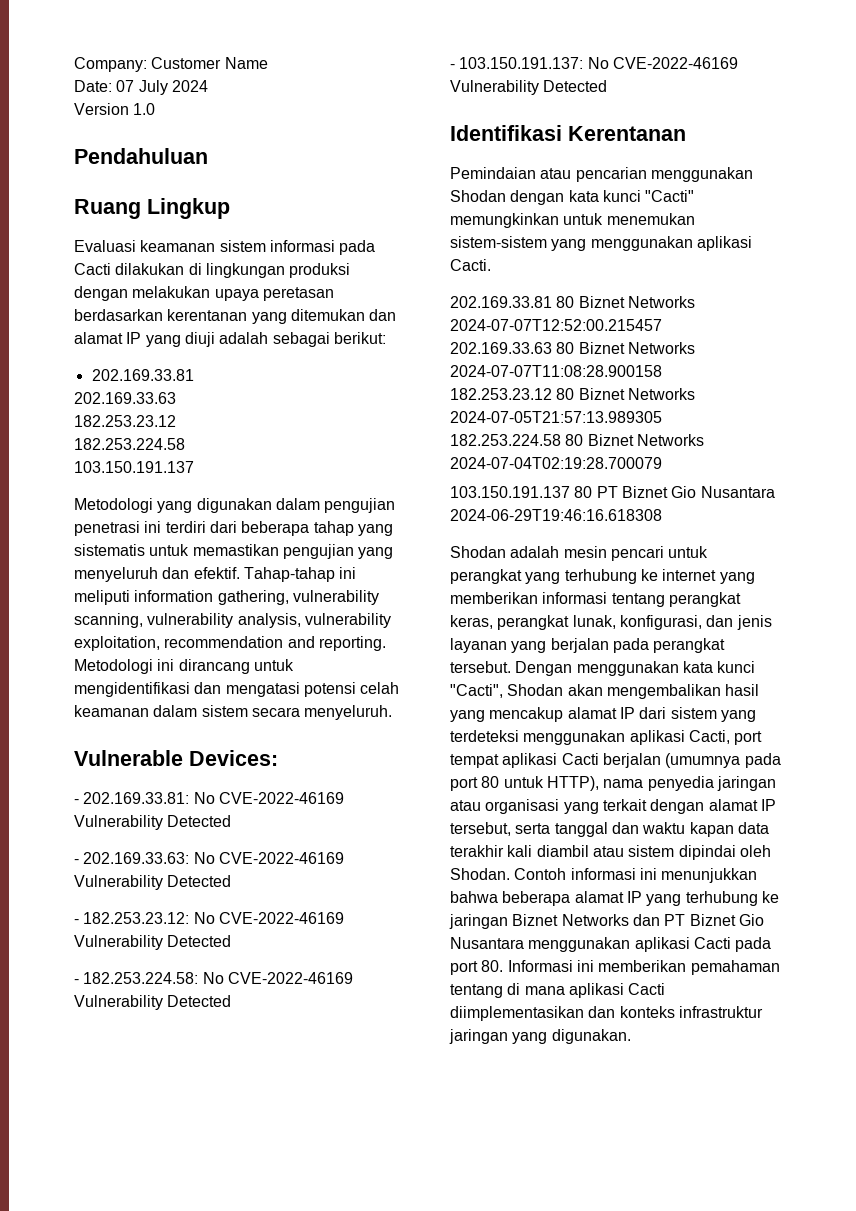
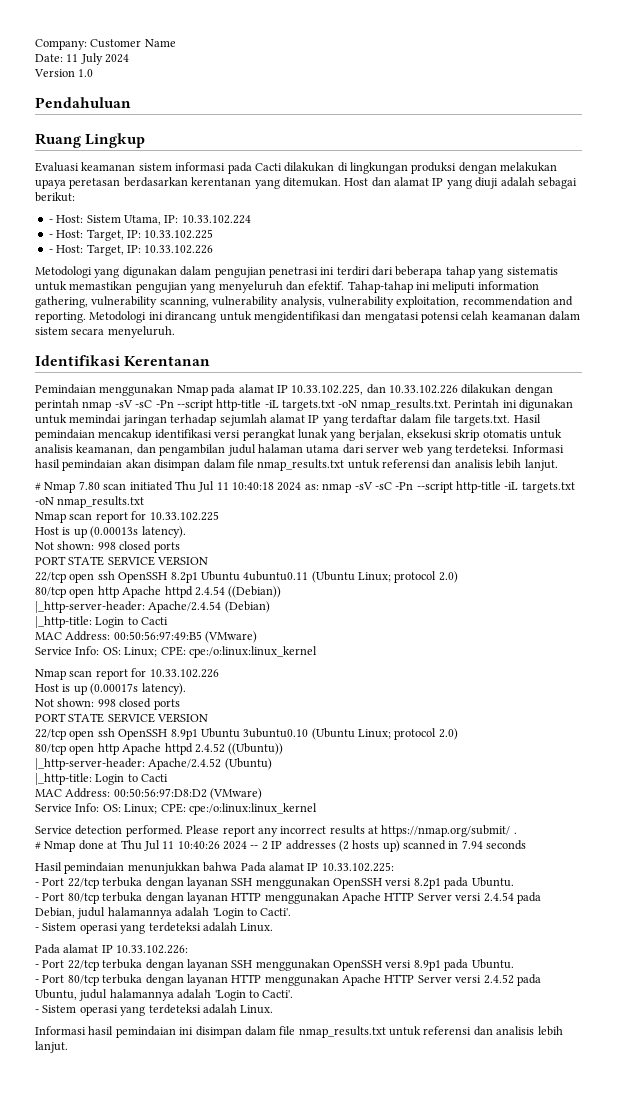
[116,80,135,92] 07 -> [66,54,79,62] 11
[290,309,365,321] ditemukan -> [282,177,369,187] ditemukan. Host
[91,369,194,381] [74,392,176,404] [74,415,176,427] [74,438,185,450] [74,461,194,473] 202.169.33.81 // 202.169.33.63 // 182.253.23.12 // 182.253.224.58 // 103.150.191.137 -> [48,215,251,225] [48,229,214,241] [48,244,214,256] - Host: Sistem Utama, IP: 10.33.102.224 // - Host: Target, IP: 10.33.102.225 // - Host: Target, IP: 10.33.102.226
[74,750,278,766] [74,792,344,804] [74,815,232,830] [74,852,344,864] [74,875,232,890] [74,912,344,924] [74,935,232,950] [74,972,353,984] [74,995,232,1010] [450,57,738,69] [450,80,608,95] [450,125,686,141] [450,167,753,182] [450,190,695,205] [450,213,695,228] [450,236,752,251] [450,259,491,271] [450,296,695,308] [450,319,662,331] [450,342,695,354] [450,365,662,377] [450,388,695,400] [450,411,662,423] [450,434,704,446] [450,457,662,469] [450,486,775,498] [450,509,662,521] [450,546,709,561] [450,569,755,584] [450,592,741,607] [450,615,772,630] [450,638,726,653] [450,661,756,676] [450,684,760,699] [450,707,756,722] [450,730,763,745] [450,753,781,768] [450,776,776,791] [450,799,776,814] [450,822,769,837] [450,845,771,860] [450,868,758,883] [450,891,779,906] [449,914,764,929] [450,937,772,952] [450,960,780,975] [450,983,666,998] [450,1006,763,1021] [449,1029,631,1044] Vulnerable Devices: // - 202.169.33.81: No CVE-2022-46169 Vulnerability Detected // - 202.169.33.63: No CVE-2022-46169 Vulnerability Detected // - 182.253.23.12: No CVE-2022-46169 Vulnerability Detected // - 182.253.224.58: No CVE-2022-46169 Vulnerability Detected // - 103.150.191.137: No CVE-2022-46169 Vulnerability Detected // Identifikasi Kerentanan // Pemindaian atau pencarian menggunakan Shodan dengan kata kunci "Cacti" memungkinkan untuk menemukan sistem-sistem yang menggunakan aplikasi Cacti. // 202.169.33.81 80 Biznet Networks 2024-07-07T12:52:00.215457 // 202.169.33.63 80 Biznet Networks 2024-07-07T11:08:28.900158 // 182.253.23.12 80 Biznet Networks 2024-07-05T21:57:13.989305 // 182.253.224.58 80 Biznet Networks 2024-07-04T02:19:28.700079 // 103.150.191.137 80 PT Biznet Gio Nusantara 2024-06-29T19:46:16.618308 // Shodan adalah mesin pencari untuk perangkat yang terhubung ke internet yang memberikan informasi tentang perangkat keras, perangkat lunak, konfigurasi, dan jenis layanan yang berjalan pada perangkat tersebut. Dengan menggunakan kata kunci "Cacti", Shodan akan mengembalikan hasil yang mencakup alamat IP dari sistem yang terdeteksi menggunakan aplikasi Cacti, port tempat aplikasi Cacti berjalan (umumnya pada port 80 untuk HTTP), nama penyedia jaringan atau organisasi yang terkait dengan alamat IP tersebut, serta tanggal dan waktu kapan data terakhir kali diambil atau sistem dipindai oleh Shodan. Contoh informasi ini menunjukkan bahwa beberapa alamat IP yang terhubung ke jaringan Biznet Networks dan PT Biznet Gio Nusantara menggunakan aplikasi Cacti pada port 80. Informasi ini memberikan pemahaman tentang di mana aplikasi Cacti diimplementasikan dan konteks infrastruktur jaringan yang digunakan. -> [35,355,211,366] [35,384,553,396] [35,399,573,411] [35,414,541,426] [35,429,563,441] [35,444,564,456] [35,459,558,471] [35,481,575,493] [35,496,145,508] [35,511,219,523] [35,526,186,538] [35,541,180,553] [35,556,209,566] [35,571,458,583] [35,586,282,598] [35,601,270,613] [35,616,169,628] [35,631,258,643] [35,646,317,658] [35,668,219,680] [35,683,186,695] [35,698,180,710] [35,713,209,723] [35,728,458,740] [35,743,284,755] [35,758,272,770] [35,773,169,785] [35,788,263,800] [35,803,317,815] [35,825,517,837] [35,840,527,852] [35,862,394,874] [35,877,514,889] [35,892,541,904] [35,907,292,919] [35,922,274,934] [35,944,189,954] [35,959,514,971] [35,974,541,986] [35,989,294,1001] [35,1004,274,1016] [35,1026,563,1038] [35,1041,68,1053] Identifikasi Kerentanan // Pemindaian menggunakan Nmap pada alamat IP 10.33.102.225, dan 10.33.102.226 dilakukan dengan perintah nmap -sV -sC -Pn --script http-title -iL targets.txt -oN nmap_results.txt. Perintah ini digunakan untuk memindai jaringan terhadap sejumlah alamat IP yang terdaftar dalam file targets.txt. Hasil pemindaian mencakup identifikasi versi perangkat lunak yang berjalan, eksekusi skrip otomatis untuk analisis keamanan, dan pengambilan judul halaman utama dari server web yang terdeteksi. Informasi hasil pemindaian akan disimpan dalam file nmap_results.txt untuk referensi dan analisis lebih lanjut. // # Nmap 7.80 scan initiated Thu Jul 11 10:40:18 2024 as: nmap -sV -sC -Pn --script http-title -iL targets.txt -oN nmap_results.txt // Nmap scan report for 10.33.102.225 // Host is up (0.00013s latency). // Not shown: 998 closed ports // PORT STATE SERVICE VERSION // 22/tcp open ssh OpenSSH 8.2p1 Ubuntu 4ubuntu0.11 (Ubuntu Linux; protocol 2.0) // 80/tcp open http Apache httpd 2.4.54 ((Debian)) // |_http-server-header: Apache/2.4.54 (Debian) // |_http-title: Login to Cacti // MAC Address: 00:50:56:97:49:B5 (VMware) // Service Info: OS: Linux; CPE: cpe:/o:linux:linux_kernel // Nmap scan report for 10.33.102.226 // Host is up (0.00017s latency). // Not shown: 998 closed ports // PORT STATE SERVICE VERSION // 22/tcp open ssh OpenSSH 8.9p1 Ubuntu 3ubuntu0.10 (Ubuntu Linux; protocol 2.0) // 80/tcp open http Apache httpd 2.4.52 ((Ubuntu)) // |_http-server-header: Apache/2.4.52 (Ubuntu) // |_http-title: Login to Cacti // MAC Address: 00:50:56:97:D8:D2 (VMware) // Service Info: OS: Linux; CPE: cpe:/o:linux:linux_kernel // Service detection performed. Please report any incorrect results at https://nmap.org/submit/ . // # Nmap done at Thu Jul 11 10:40:26 2024 -- 2 IP addresses (2 hosts up) scanned in 7.94 seconds // Hasil pemindaian menunjukkan bahwa Pada alamat IP 10.33.102.225: // - Port 22/tcp terbuka dengan layanan SSH menggunakan OpenSSH versi 8.2p1 pada Ubuntu. // - Port 80/tcp terbuka dengan layanan HTTP menggunakan Apache HTTP Server versi 2.4.54 pada Debian, judul halamannya adalah 'Login to Cacti'. // - Sistem operasi yang terdeteksi adalah Linux. // Pada alamat IP 10.33.102.226: // - Port 22/tcp terbuka dengan layanan SSH menggunakan OpenSSH versi 8.9p1 pada Ubuntu. // - Port 80/tcp terbuka dengan layanan HTTP menggunakan Apache HTTP Server versi 2.4.52 pada Ubuntu, judul halamannya adalah 'Login to Cacti'. // - Sistem operasi yang terdeteksi adalah Linux. // Informasi hasil pemindaian ini disimpan dalam file nmap_results.txt untuk referensi dan analisis lebih lanjut.

